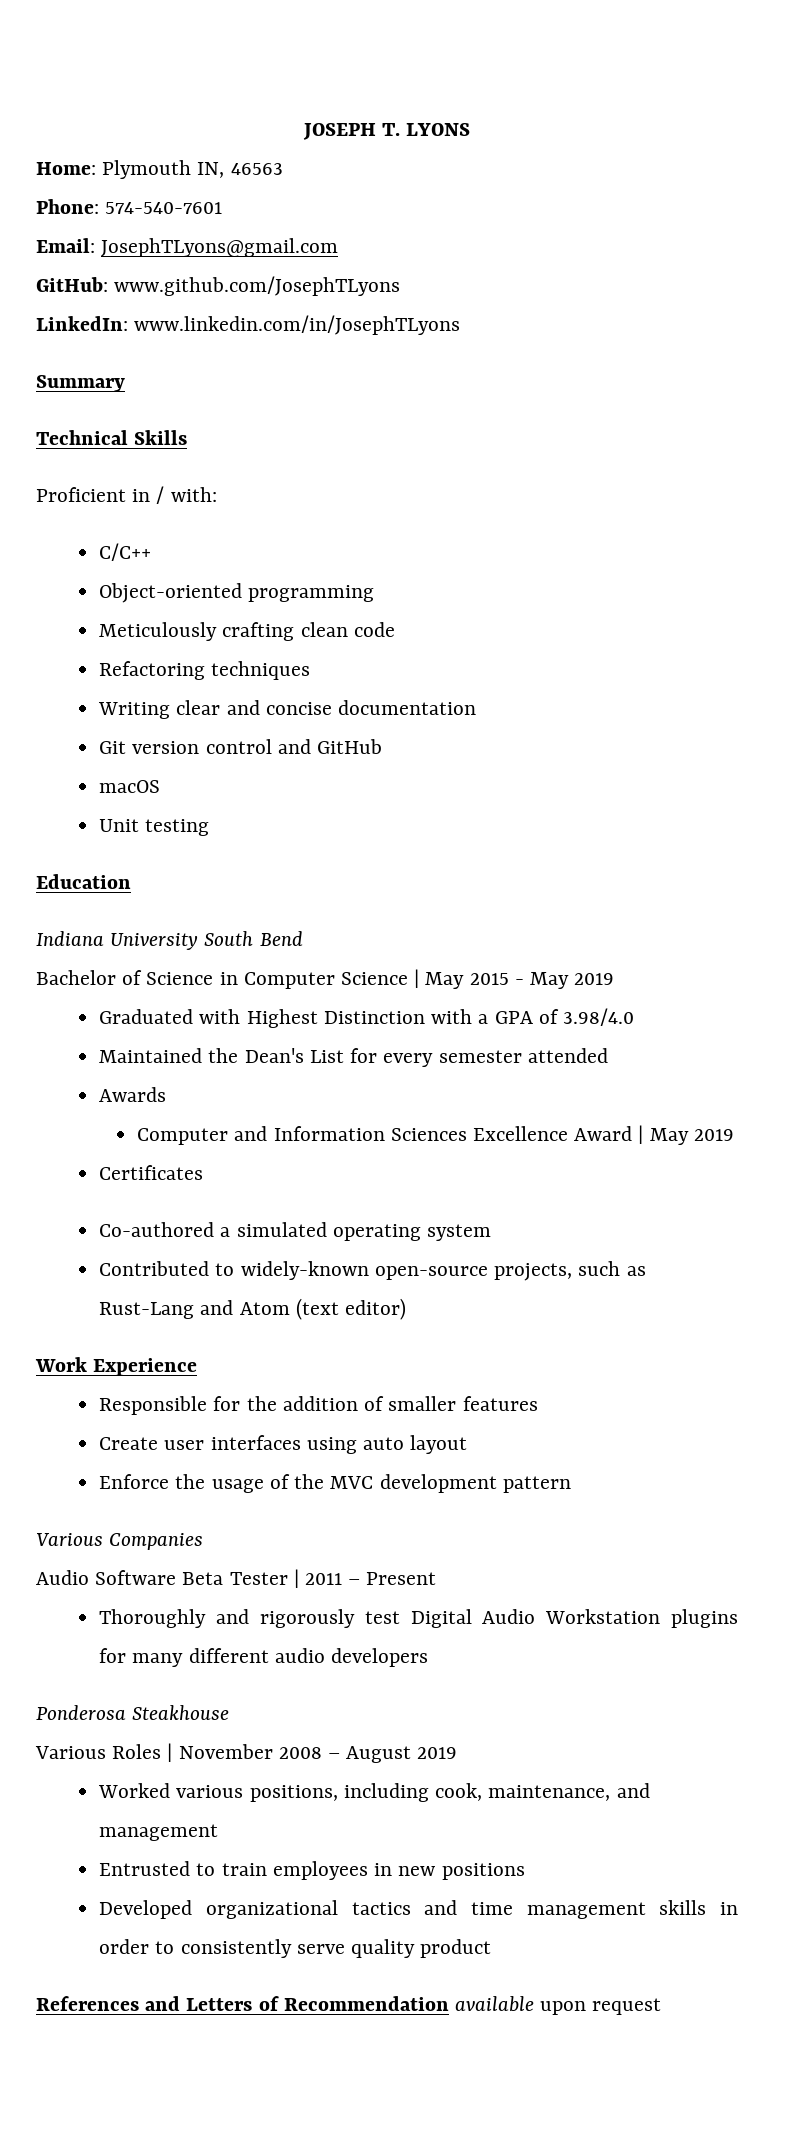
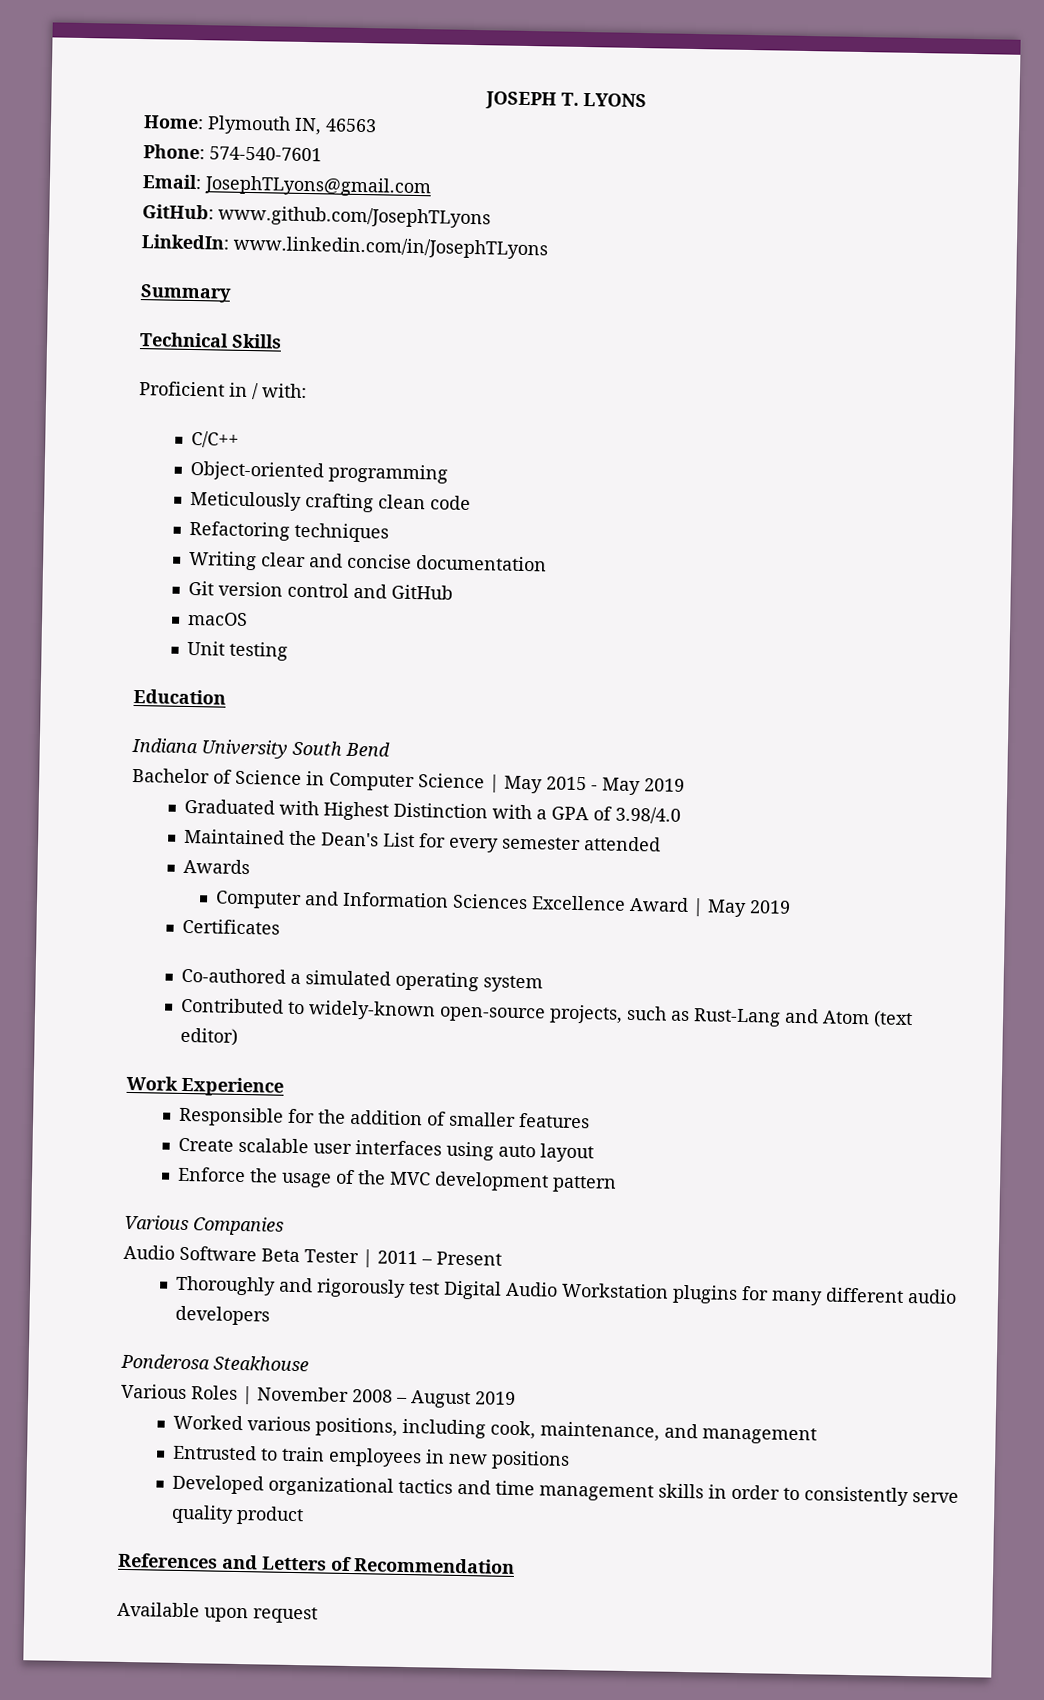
(159, 1443) none -> [237,1137,309,1154] scalable
[455,1996,535,2012] available -> [117,1601,200,1618] // Available

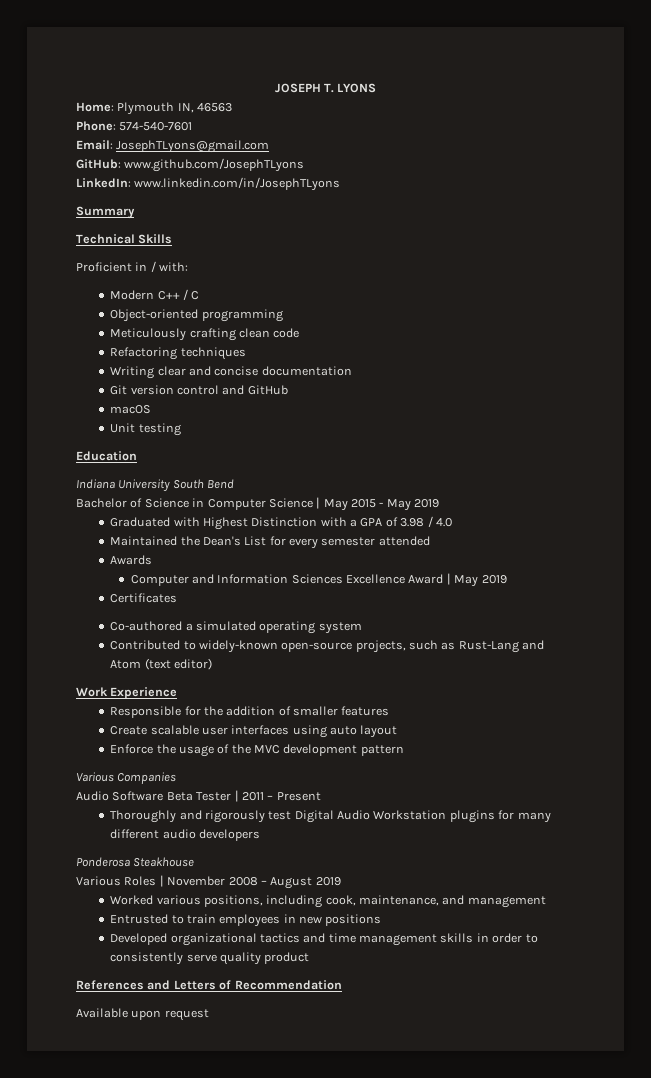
[190,430,239,448] C/C++ -> [110,289,200,300] Modern C++ / C
[614,806,681,824] 3.98/4.0 -> [400,516,452,527] 3.98 / 4.0

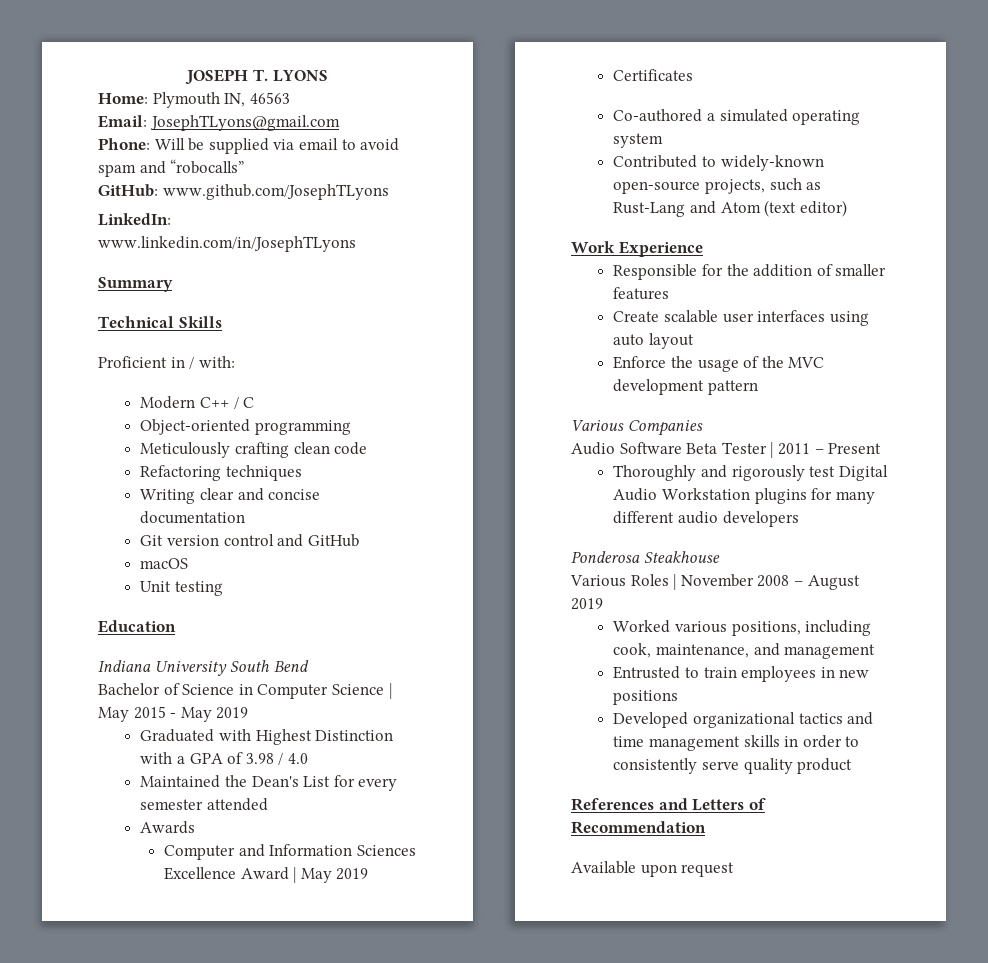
[76,121,193,131] // Phone: 574-540-7601 -> (290, 98) none
(270, 146) none -> [98,138,400,154] [98,159,245,177] // Phone: Will be supplied via email to avoid spam and “robocalls”

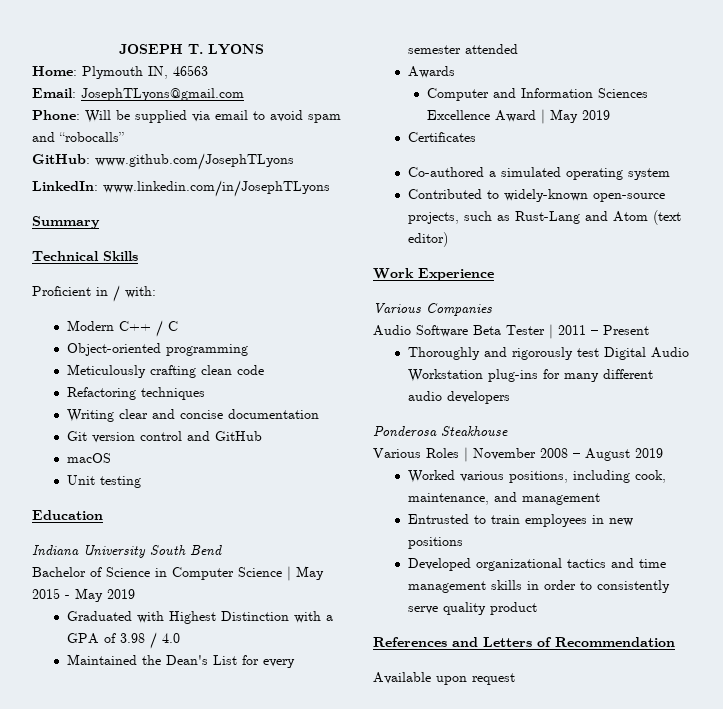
[613,264,887,280] [613,287,670,300] [613,310,869,326] [613,333,694,349] [613,356,825,372] [613,379,758,395] // Responsible for the addition of smaller features // Create scalable user interfaces using auto layout // Enforce the usage of the MVC development pattern -> (494, 274) none
[754,488,807,504] plugins -> [487,369,538,382] plug-ins

